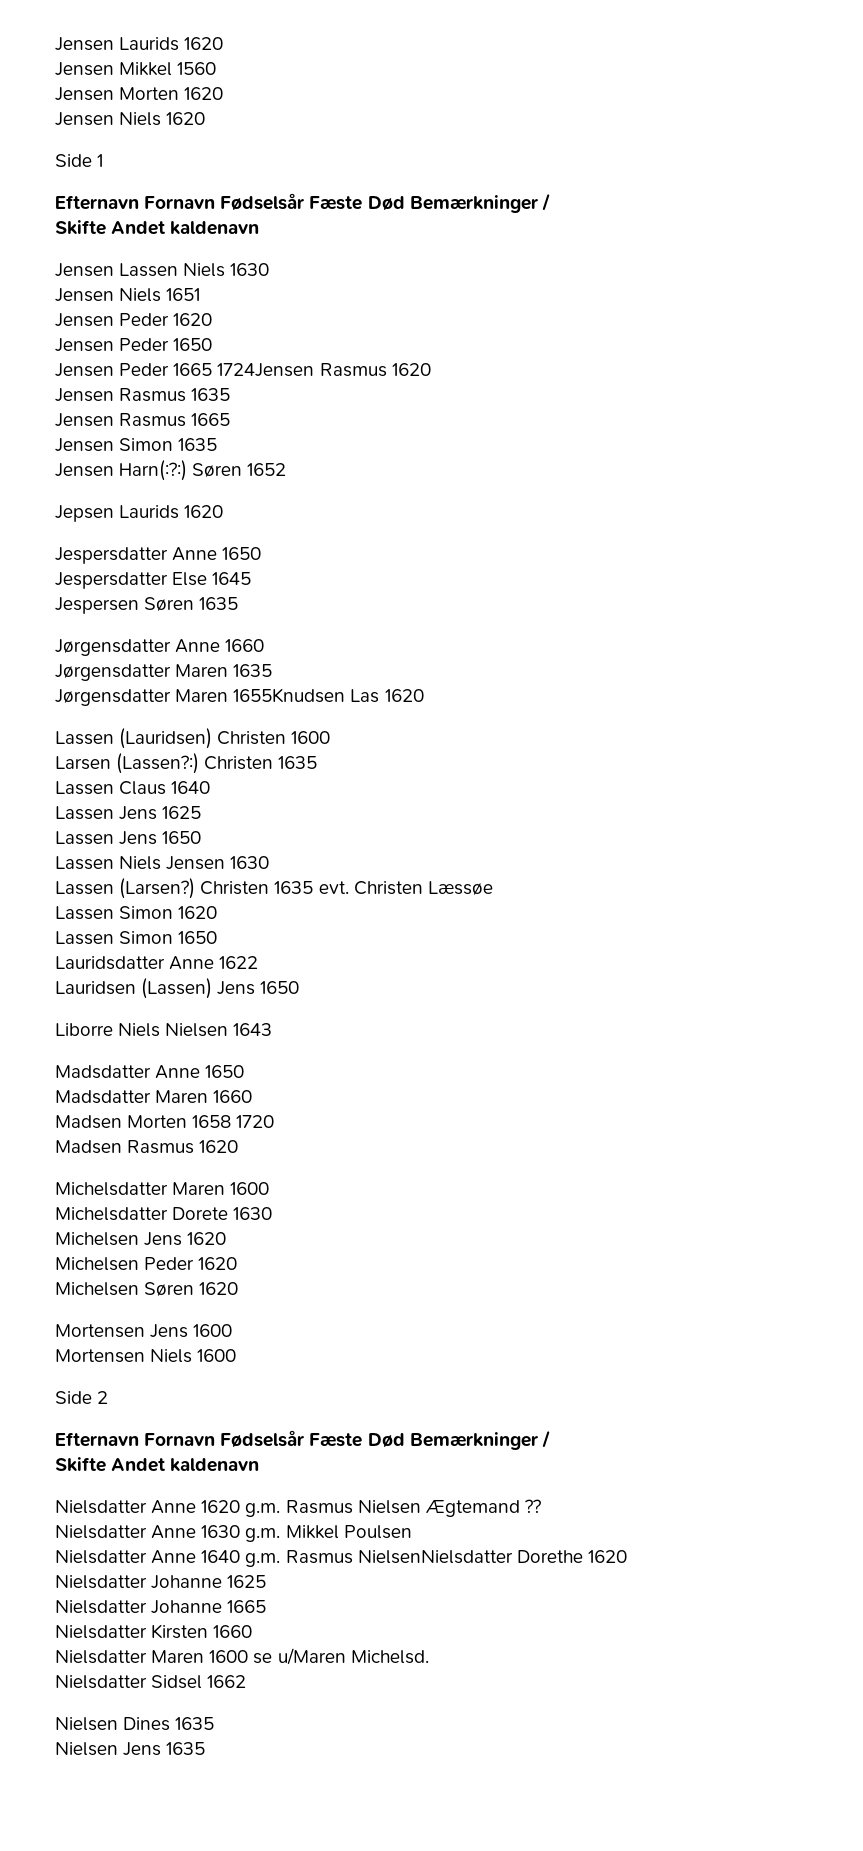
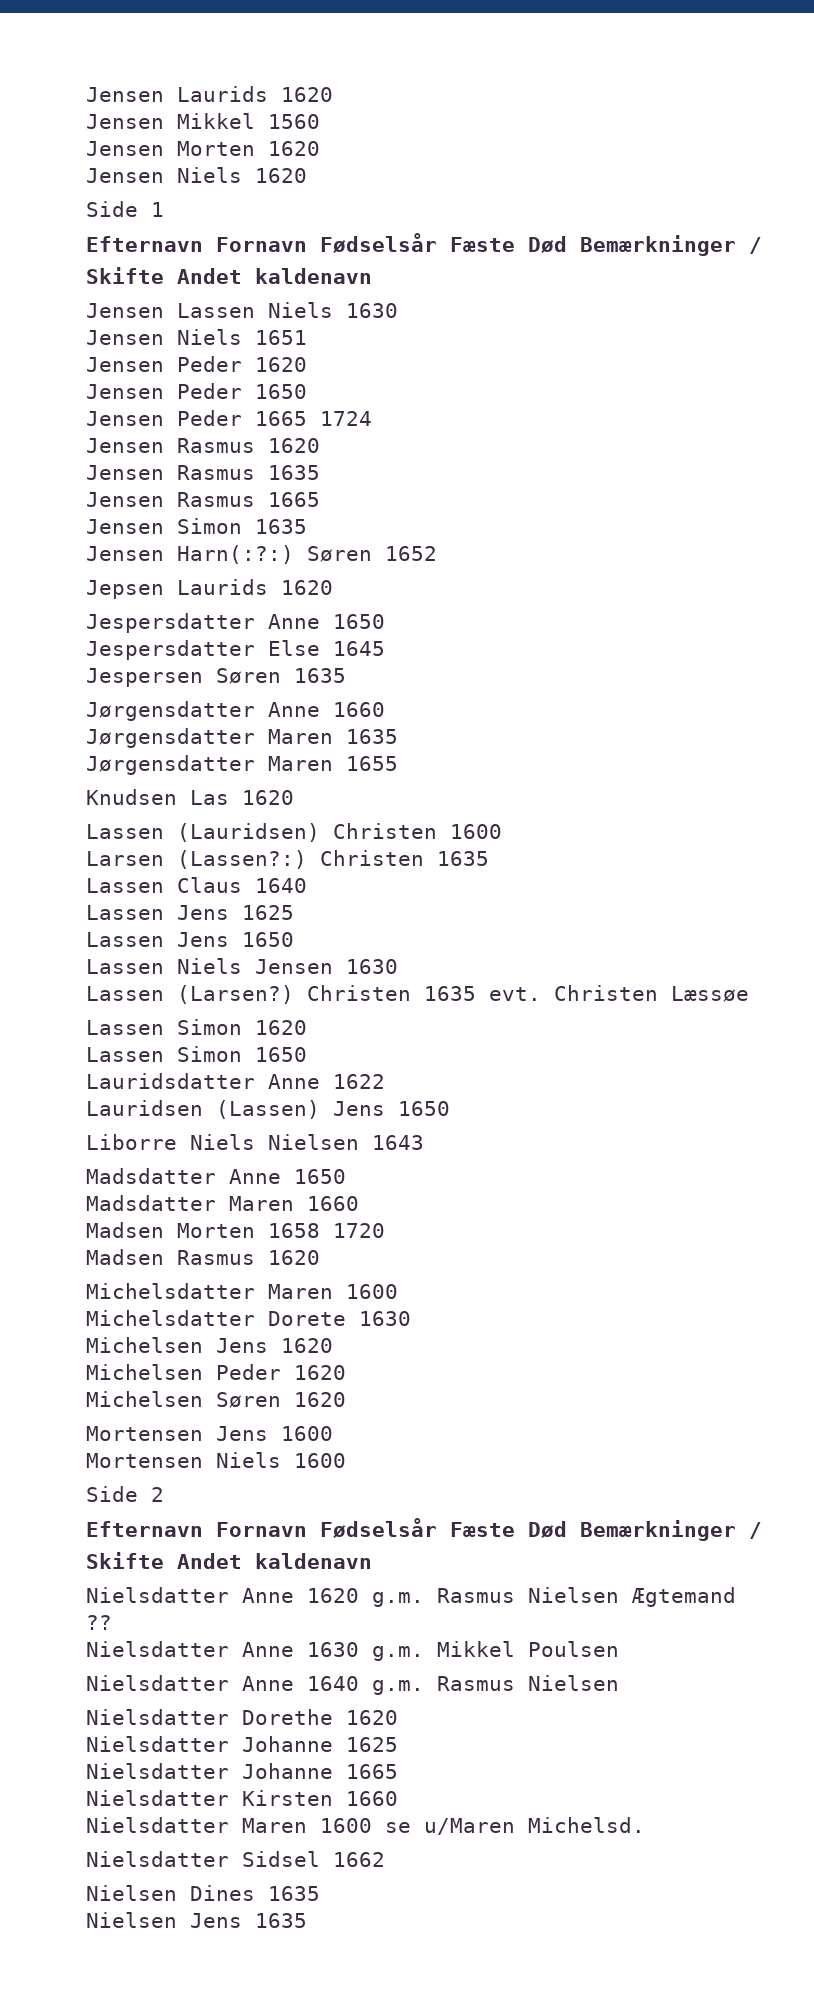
[217,363,315,377] 1724Jensen -> [320,411,372,426] [86,438,164,453] 1724 // Jensen
[233,688,346,703] 1655Knudsen -> [346,756,398,771] [86,789,177,805] 1655 // Knudsen
[357,1550,513,1564] NielsenNielsdatter -> [528,1675,619,1691] [86,1709,229,1725] Nielsen // Nielsdatter

